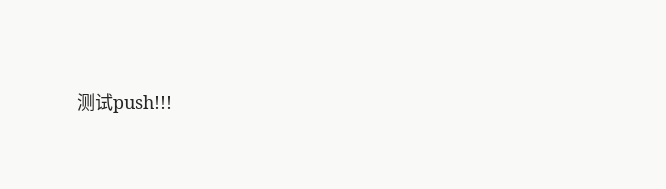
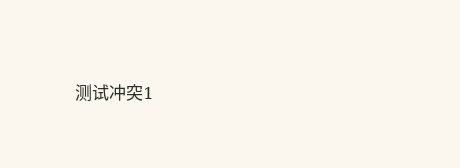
[113,95,172,113] push!!! -> [109,84,154,101] 冲突1

